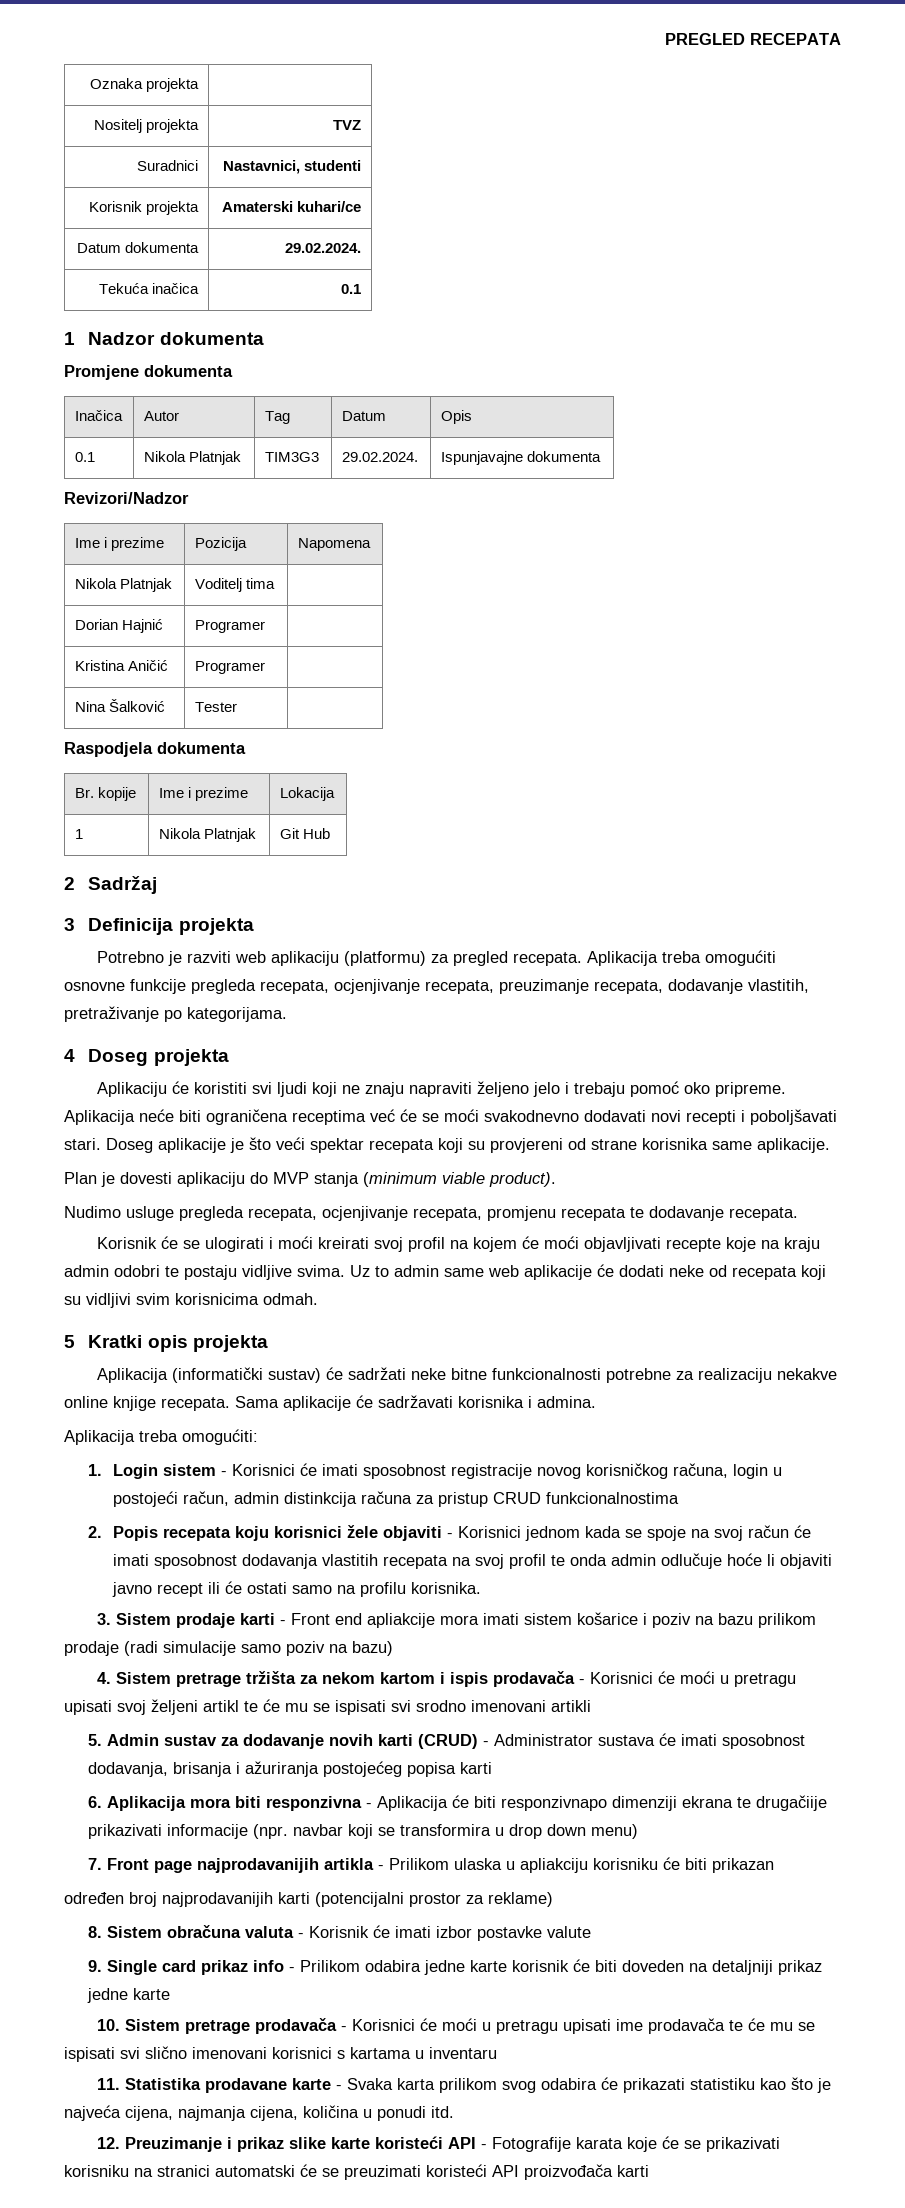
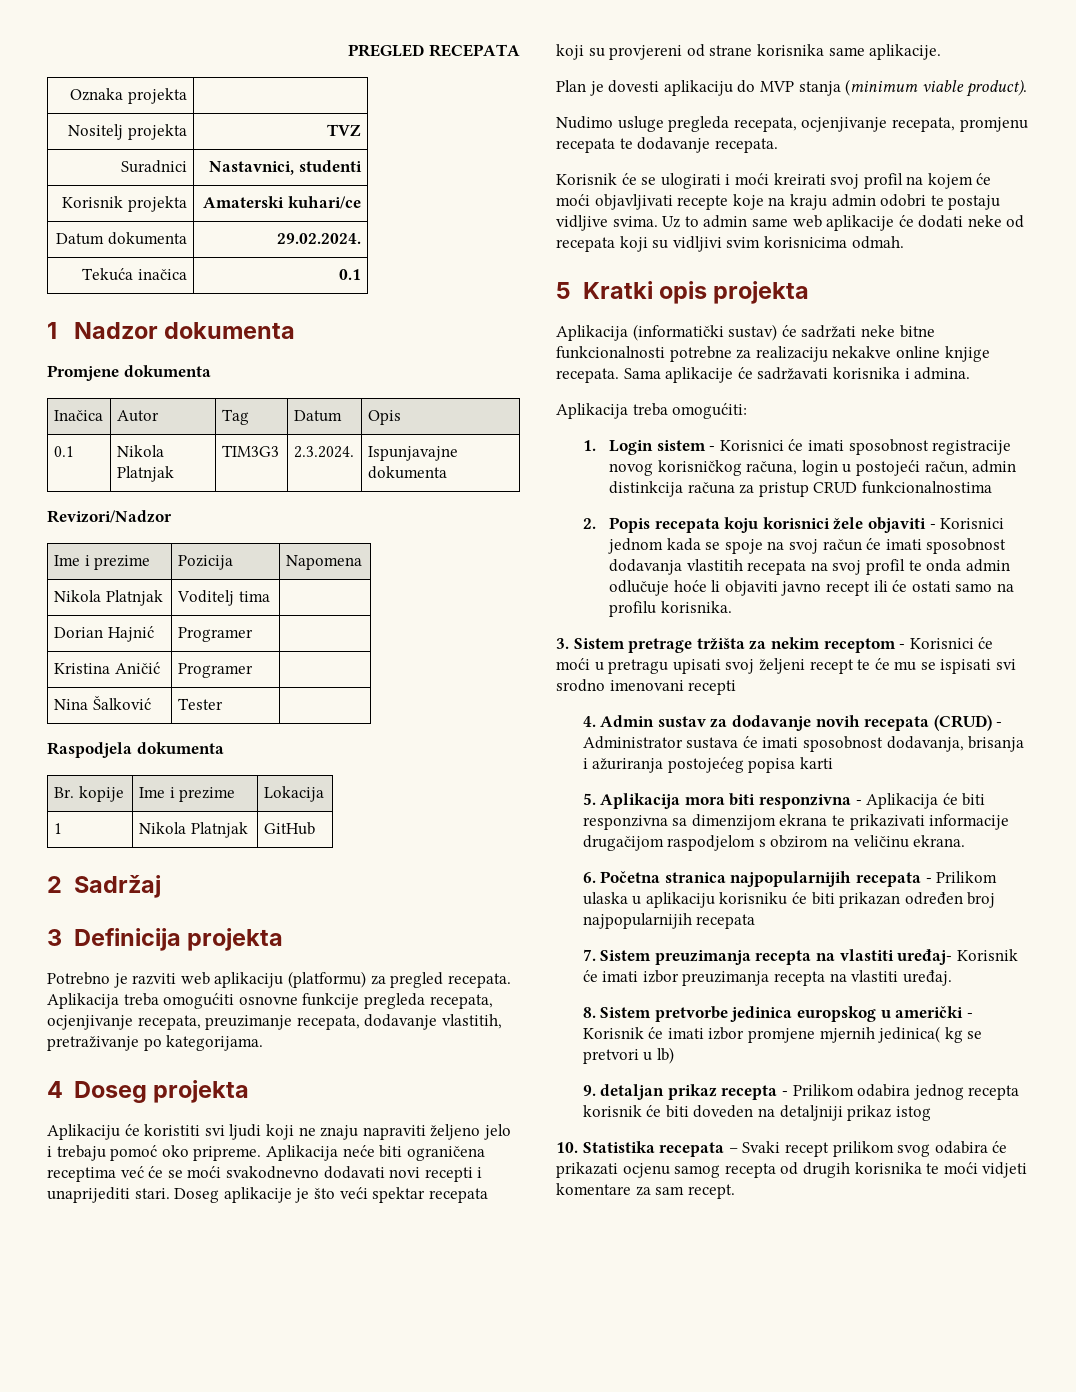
[341,452,418,462] 29.02.2024. -> [293,446,354,458] 2.3.2024.
[279,828,330,839] Git Hub -> [263,822,315,835] GitHub
[750,1109,837,1125] poboljšavati -> [47,1187,130,1203] unaprijediti
[176,1612,817,1628] [64,1641,393,1656] [97,1671,576,1687] prodaje karti - Front end apliakcije mora imati sistem košarice i poziv na bazu prilikom prodaje (radi simulacije samo poziv na bazu) // 4. Sistem pretrage tržišta za nekom kartom i ispis prodavača -> [628,637,896,653] pretrage tržišta za nekim receptom
[203,1700,239,1712] artikl -> [809,659,854,674] recept
[551,1700,591,1712] [88,1734,103,1746] artikli // 5. -> [688,680,737,695] [582,716,596,727] recepti // 4.
[378,1734,414,1746] karti -> [864,716,930,731] recepata
[88,1796,103,1808] 6. -> [582,793,596,805] 5.
[501,1796,678,1811] responzivnapo dimenziji -> [582,814,776,830] responzivna sa dimenzijom
[756,1795,828,1811] drugačiije -> (845, 820) none
[253,1824,639,1839] [88,1858,375,1873] (npr. navbar koji se transformira u drop down menu) // 7. Front page najprodavanijih artikla -> [582,835,966,851] [582,871,921,887] drugačijom raspodjelom s obzirom na veličinu ekrana. // 6. Početna stranica najpopularnijih recepata
[520,1858,589,1873] apliakciju -> [645,892,715,908] aplikaciju
(775, 1865) // -> (901, 900) none
[162,1892,553,1907] [88,1925,295,1938] najprodavanijih karti (potencijalni prostor za reklame) // 8. Sistem obračuna valuta -> [582,913,756,929] [582,949,1018,965] [582,970,952,986] [582,1006,964,1022] najpopularnijih recepata // 7. Sistem preuzimanja recepta na vlastiti uređaj- Korisnik će imati izbor preuzimanja recepta na vlastiti uređaj. // 8. Sistem pretvorbe jedinica europskog u američki
[477,1926,592,1941] [88,1960,285,1975] postavke valute // 9. Single card prikaz info -> [747,1026,983,1043] [582,1047,674,1064] [582,1084,778,1100] promjene mjernih jedinica( kg se pretvori u lb) // 9. detaljan prikaz recepta
[424,1960,508,1975] jedne karte -> [913,1084,1020,1100] jednog recepta
[87,1988,171,2003] jedne karte -> [895,1106,931,1121] istog
[125,2018,816,2034] [64,2046,497,2062] [97,2078,436,2093] Sistem pretrage prodavača - Korisnici će moći u pretragu upisati ime prodavača te će mu se ispisati svi slično imenovani korisnici s kartama u inventaru // 11. Statistika prodavane karte - Svaka karta -> [582,1141,829,1157] Statistika recepata – Svaki recept
[690,2077,832,2093] [64,2105,454,2121] [97,2136,781,2152] [64,2164,649,2180] statistiku kao što je najveća cijena, najmanja cijena, količina u ponudi itd. // 12. Preuzimanje i prikaz slike karte koristeći API - Fotografije karata koje će se prikazivati korisniku na stranici automatski će se preuzimati koristeći API proizvođača karti -> [622,1162,1028,1178] [556,1183,735,1199] ocjenu samog recepta od drugih korisnika te moći vidjeti komentare za sam recept.

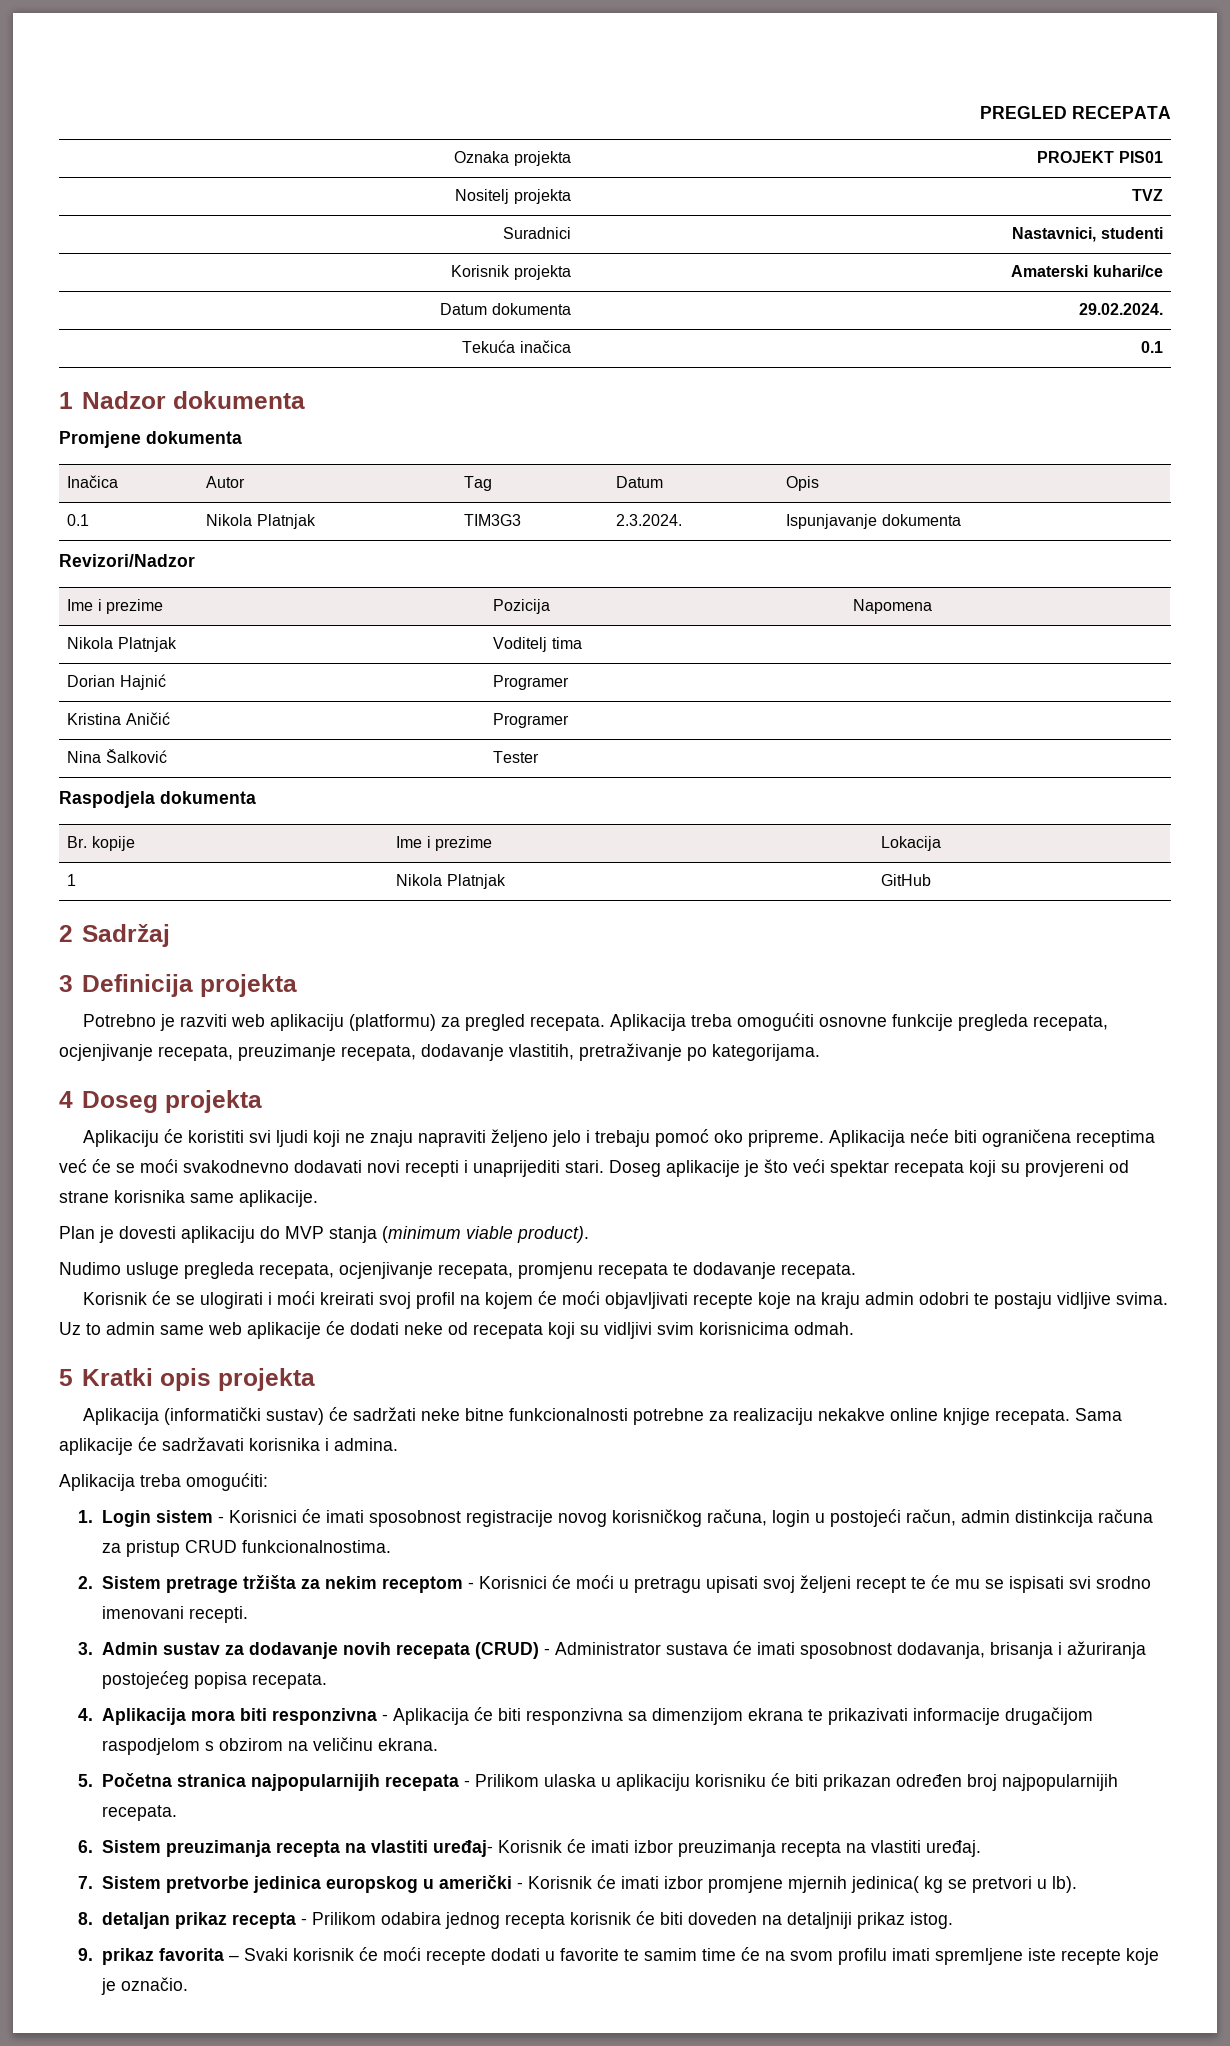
(188, 96) none -> [1037,151,1163,163] PROJEKT PIS01
[367,446,458,461] Ispunjavajne -> [786,514,878,529] Ispunjavanje
[862,481,993,494] funkcionalnostima -> [242,1540,392,1553] funkcionalnostima.
[609,517,1005,533] [608,538,1007,554] [609,559,1010,575] [609,580,1015,596] [609,601,732,617] [556,638,569,649] Popis recepata koju korisnici žele objaviti - Korisnici jednom kada se spoje na svoj račun će imati sposobnost dodavanja vlastitih recepata na svoj profil te onda admin odlučuje hoće li objaviti javno recept ili će ostati samo na profilu korisnika. // 3. -> (94, 1582) none
[688,680,737,695] [582,716,596,727] recepti // 4. -> [189,1606,249,1623] [78,1642,94,1655] recepti. // 3.
[799,757,833,769] [582,793,596,805] karti // 5. -> [252,1673,328,1689] [78,1708,94,1721] recepata. // 4.
[582,872,596,883] 6. -> [78,1774,94,1787] 5.
[696,914,756,929] [582,949,596,961] recepata // 7. -> [102,1805,178,1821] [78,1840,94,1853] recepata. // 6.
[582,1007,596,1018] 8. -> [78,1876,94,1889] 7.
[656,1047,674,1064] [582,1085,596,1096] lb) // 9. -> [1052,1876,1078,1893] [78,1912,94,1925] lb). // 8.
[895,1106,931,1121] [556,1141,1008,1157] [556,1162,1028,1178] [556,1183,735,1199] istog // 10. Statistika recepata – Svaki recept prilikom svog odabira će prikazati ocjenu samog recepta od drugih korisnika te moći vidjeti komentare za sam recept. -> [910,1912,954,1929] [78,1947,1160,1965] [101,1977,189,1995] istog. // 9. prikaz favorita – Svaki korisnik će moći recepte dodati u favorite te samim time će na svom profilu imati spremljene iste recepte koje je označio.

